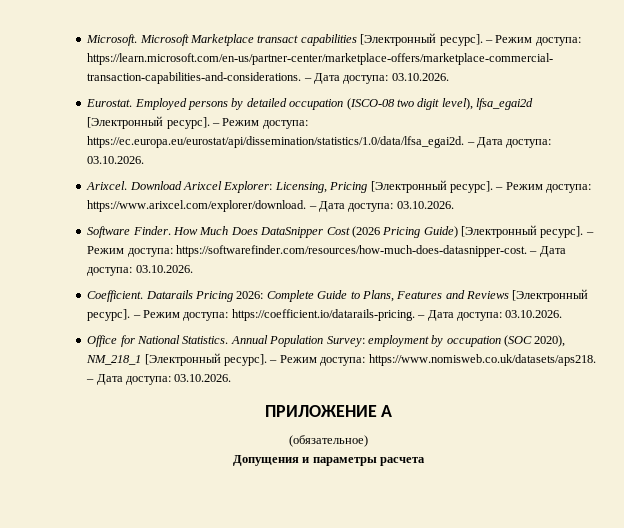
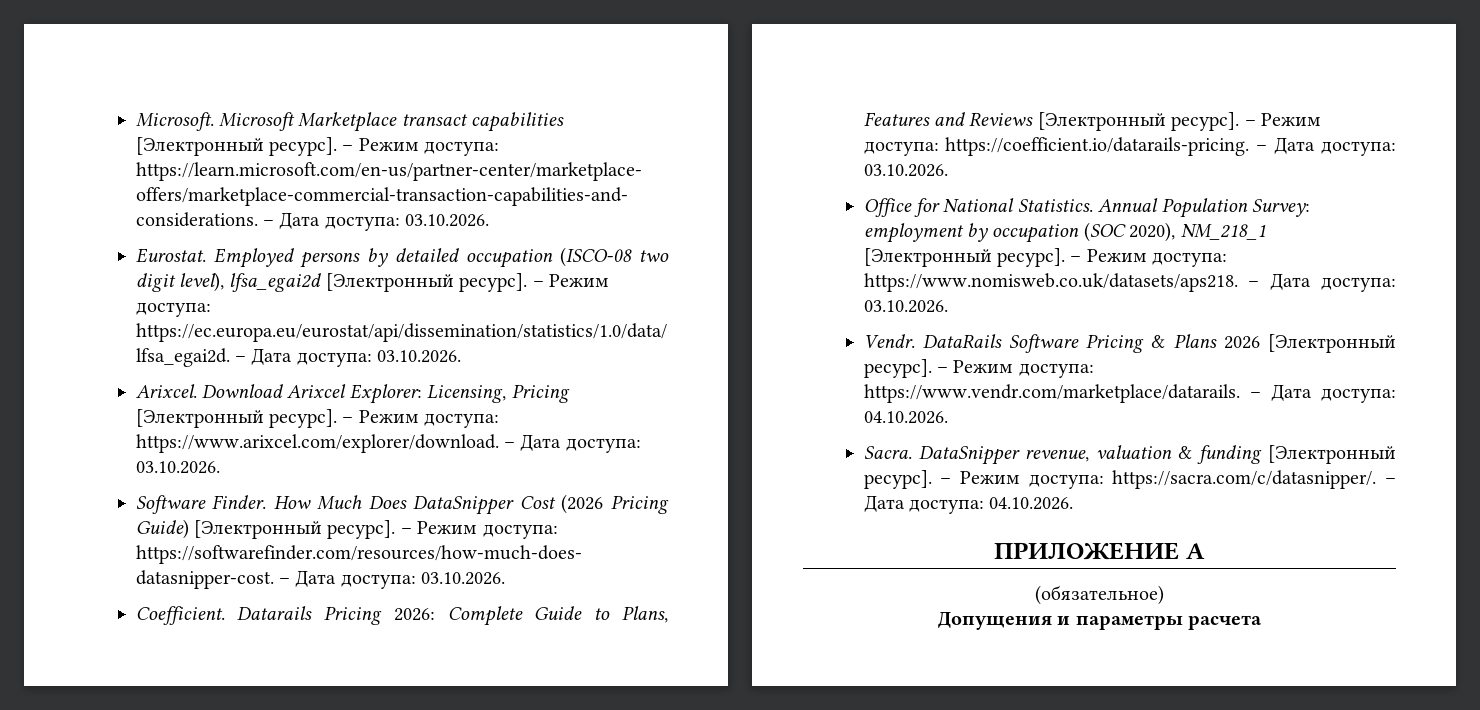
(232, 378) none -> [863,334,1396,353] [863,359,1094,378] [863,384,1396,403] [863,411,948,424] [863,445,1396,465] [863,470,1396,489] [863,495,1074,514] // Vendr. DataRails Software Pricing & Plans 2026 [Электронный ресурс]. – Режим доступа: https://www.vendr.com/marketplace/datarails. – Дата доступа: 04.10.2026. // Sacra. DataSnipper revenue, valuation & funding [Электронный ресурс]. – Режим доступа: https://sacra.com/c/datasnipper/. – Дата доступа: 04.10.2026.

